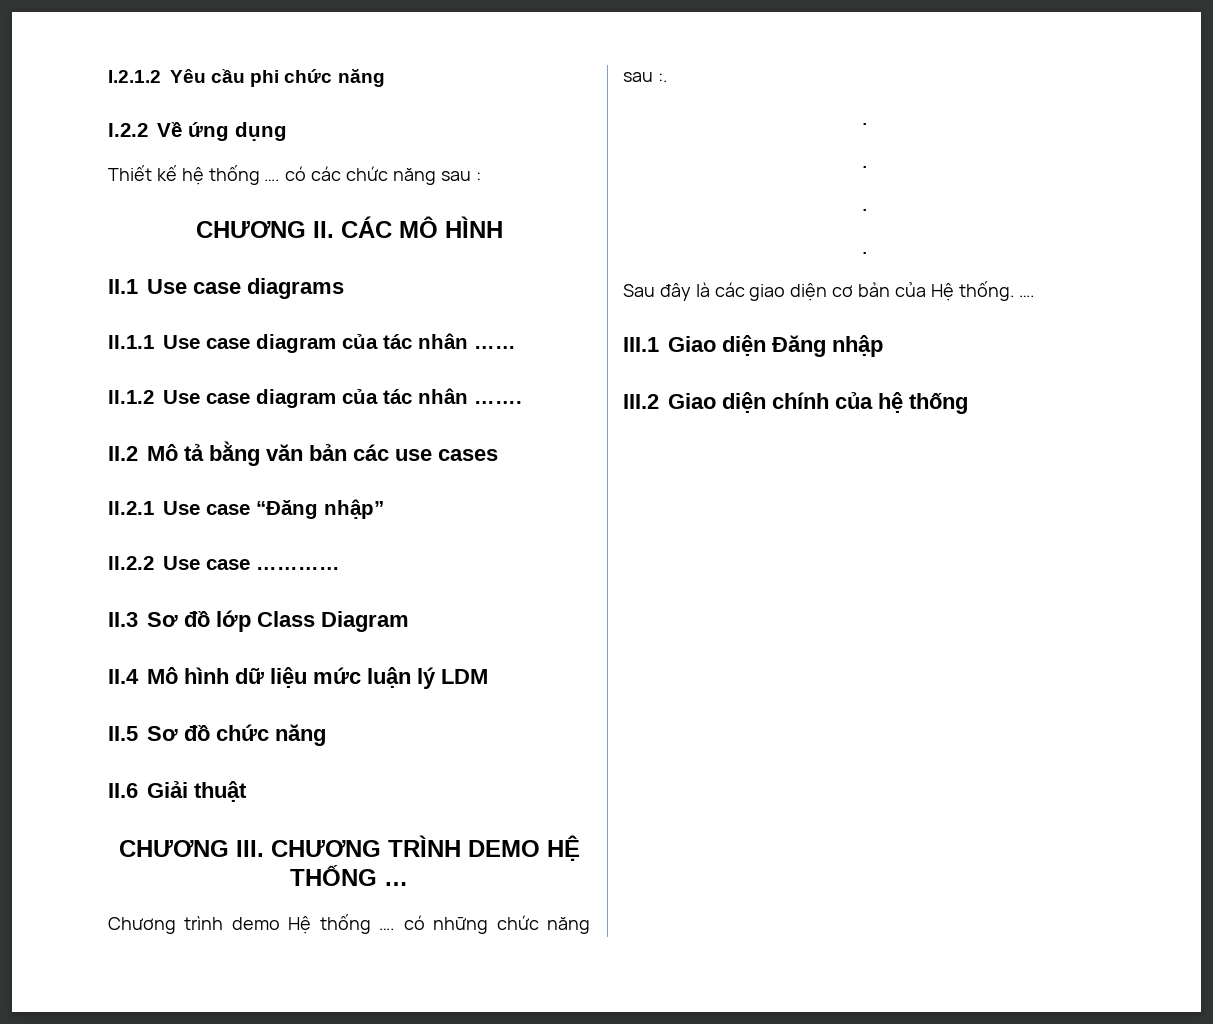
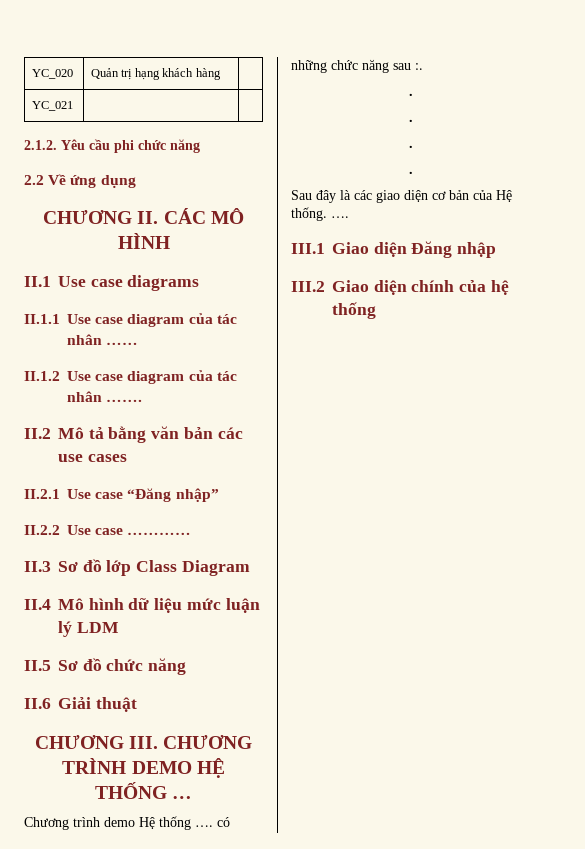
[108,70,161,83] I.2.1.2 -> [32,69,74,79] [91,68,221,80] [32,101,74,111] [24,140,57,150] YC_020 | Quản trị hạng khách hàng | // YC_021 | | // 2.1.2.
[108,123,148,137] I.2.2 -> [24,175,44,185] 2.2
[108,165,481,185] // Thiết kế hệ thống …. có các chức năng sau : -> (136, 181) none

